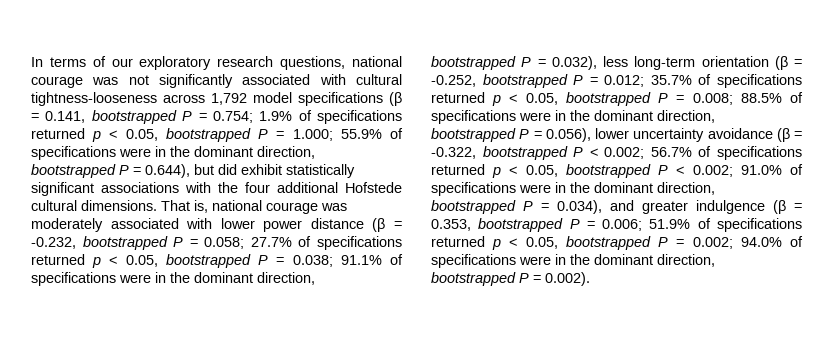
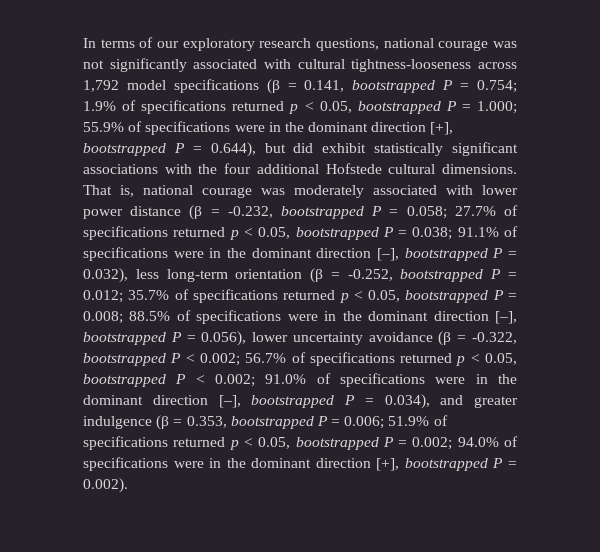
[257,146,315,159] direction, -> [371,122,454,135] direction [+],
[257,272,315,285] direction, -> [316,248,399,261] direction [–],
[657,110,715,123] direction, -> [433,311,517,324] direction [–],
[657,182,715,195] direction, -> [152,395,241,408] direction [–],
[657,254,715,267] direction, -> [315,458,400,471] direction [+],

